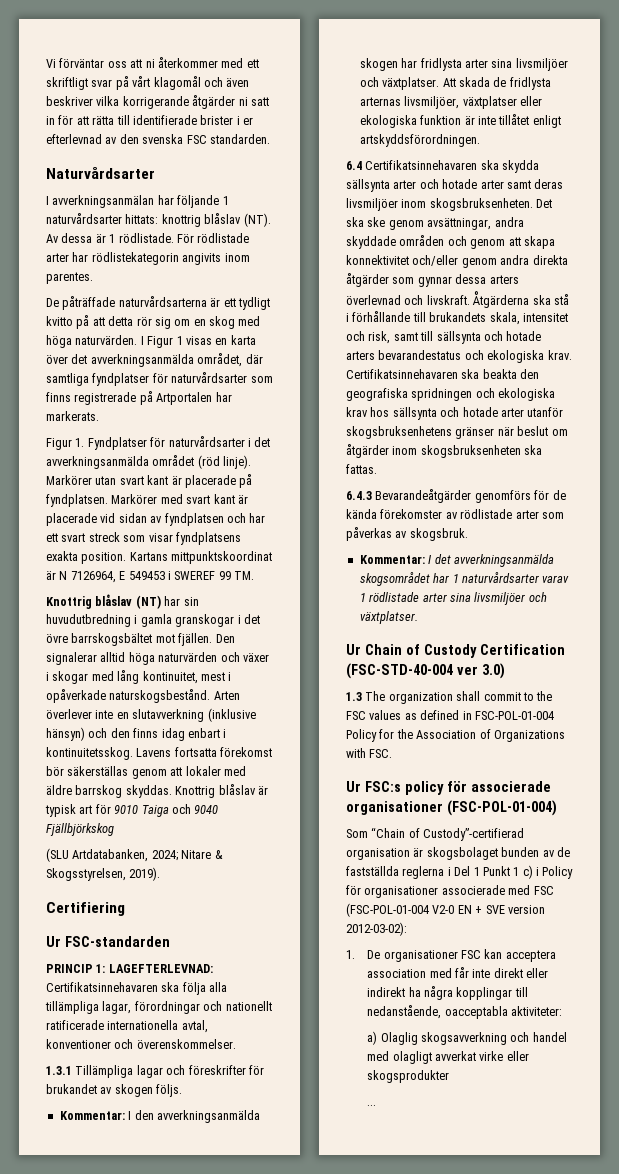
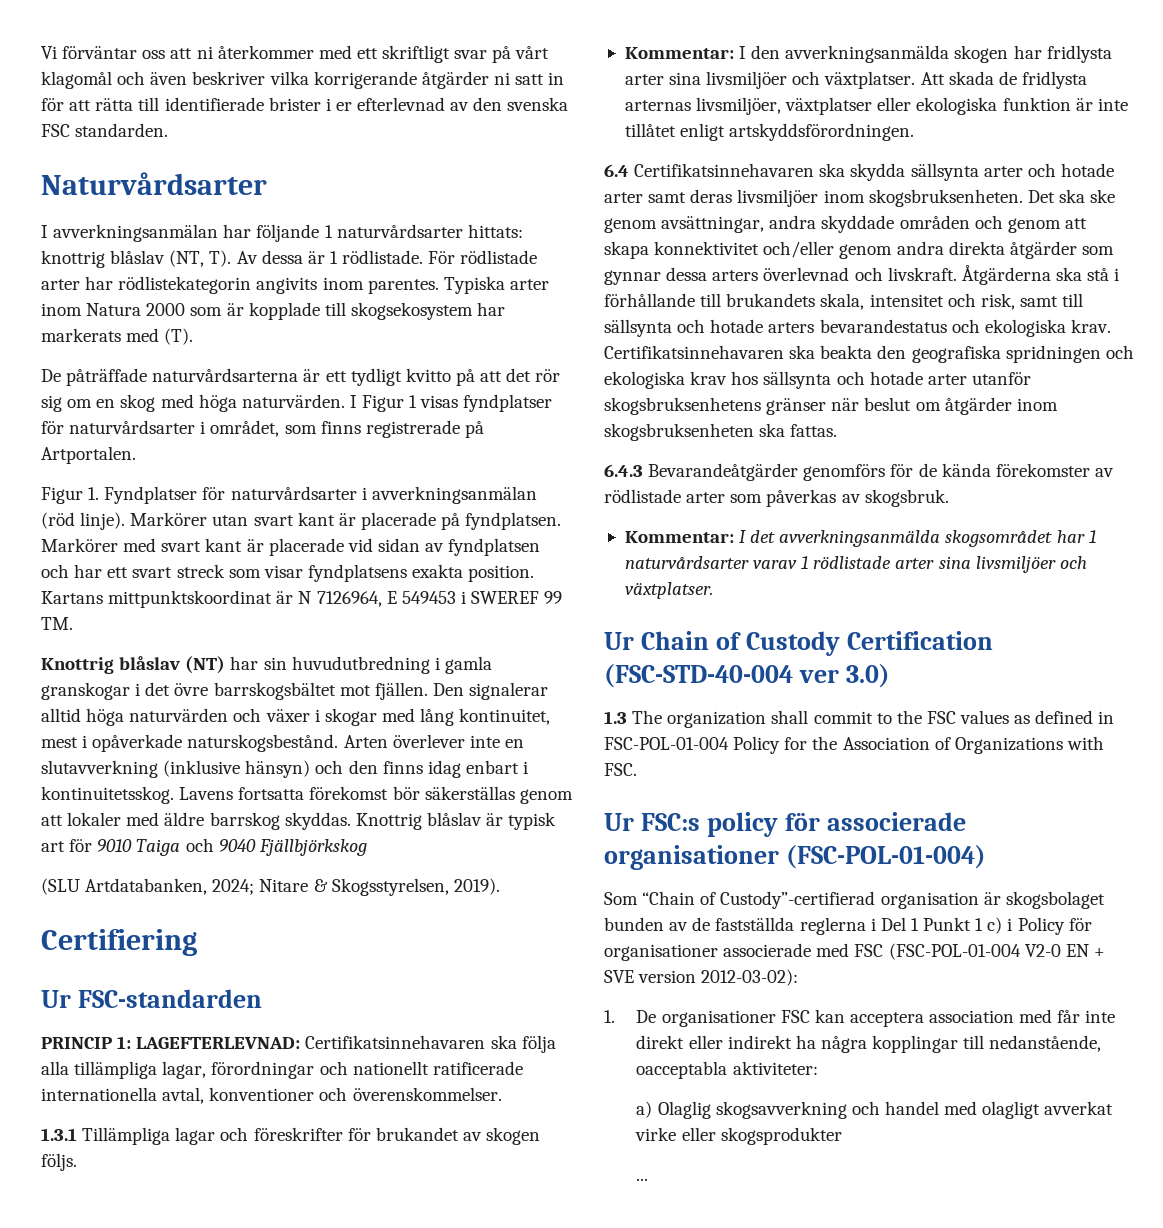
[243,213,271,227] (NT). -> [169,250,232,267] (NT, T).
(93, 278) none -> [443,276,549,294] [41,302,506,320] [41,328,194,345] Typiska arter inom Natura 2000 som är kopplade till skogsekosystem har markerats med (T).
[108,316,134,326] detta -> [506,368,532,382] det
[215,335,256,345] [46,353,263,367] [46,373,89,386] en karta över det avverkningsanmälda området, där samtliga -> (459, 401) none
(248, 377) none -> [200,420,280,437] i området,
[156,392,232,405] [46,411,99,421] Artportalen har markerats. -> [41,446,136,464] Artportalen.
[254,437,271,447] [46,455,195,469] det avverkningsanmälda området -> [371,486,537,504] avverkningsanmälan

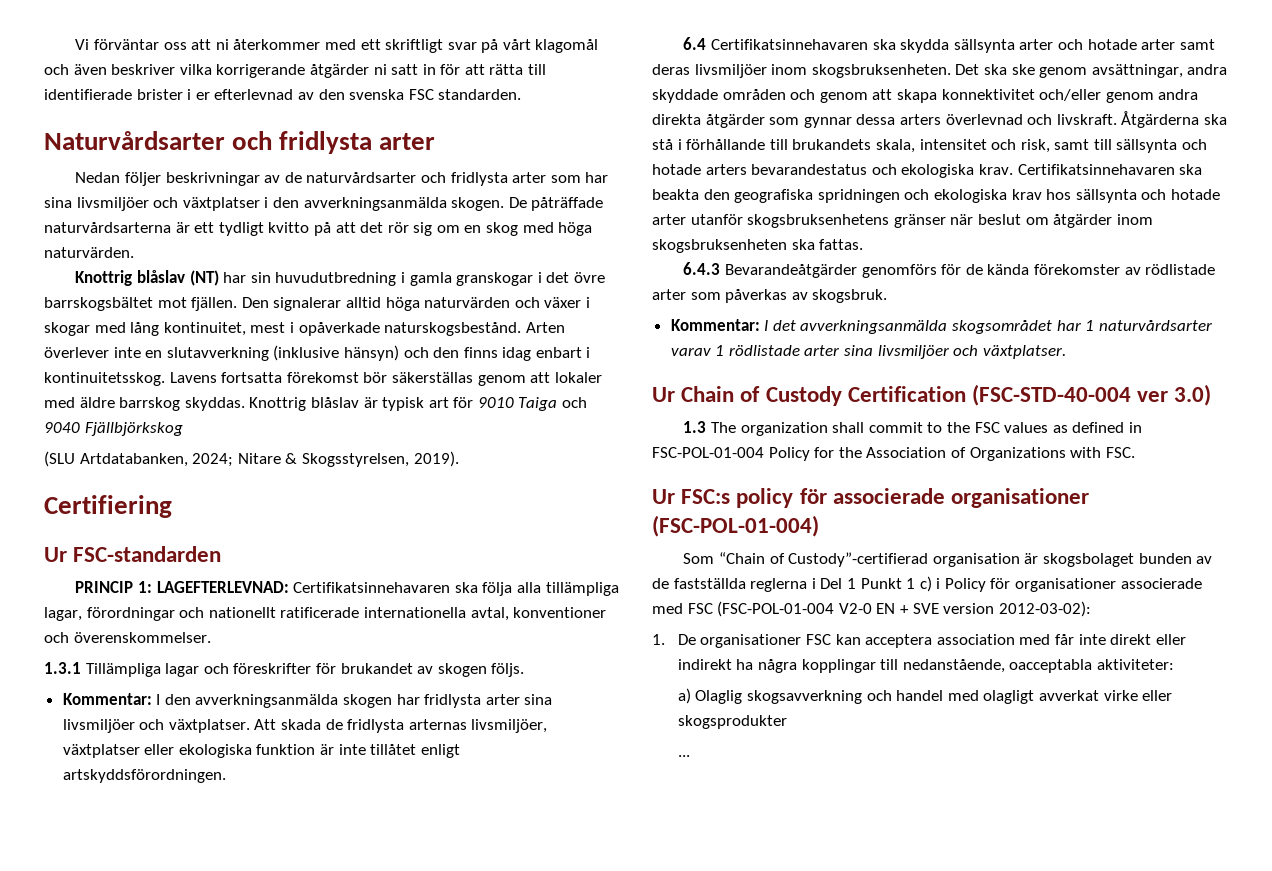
[41,224,523,242] [41,250,538,268] [41,276,549,294] [41,302,506,320] [41,328,194,345] // I avverkningsanmälan har följande 1 naturvårdsarter hittats: knottrig blåslav (NT, T). Av dessa är 1 rödlistade. För rödlistade arter har rödlistekategorin angivits inom parentes. Typiska arter inom Natura 2000 som är kopplade till skogsekosystem har markerats med (T). // -> [232,131,436,154] [75,172,609,186] [44,197,505,211] och fridlysta arter // Nedan följer beskrivningar av de naturvårdsarter och fridlysta arter som har sina livsmiljöer och växtplatser i den avverkningsanmälda skogen.
[349,394,553,412] [41,420,484,438] [41,446,136,464] [41,486,537,504] [41,512,562,530] [41,538,541,556] [41,564,535,582] [41,590,563,608] [41,617,73,630] I Figur 1 visas fyndplatser för naturvårdsarter i området, som finns registrerade på Artportalen. // Figur 1. Fyndplatser för naturvårdsarter i avverkningsanmälan (röd linje). Markörer utan svart kant är placerade på fyndplatsen. Markörer med svart kant är placerade vid sidan av fyndplatsen och har ett svart streck som visar fyndplatsens exakta position. Kartans mittpunktskoordinat är N 7126964, E 549453 i SWEREF 99 TM. -> (134, 252) none

